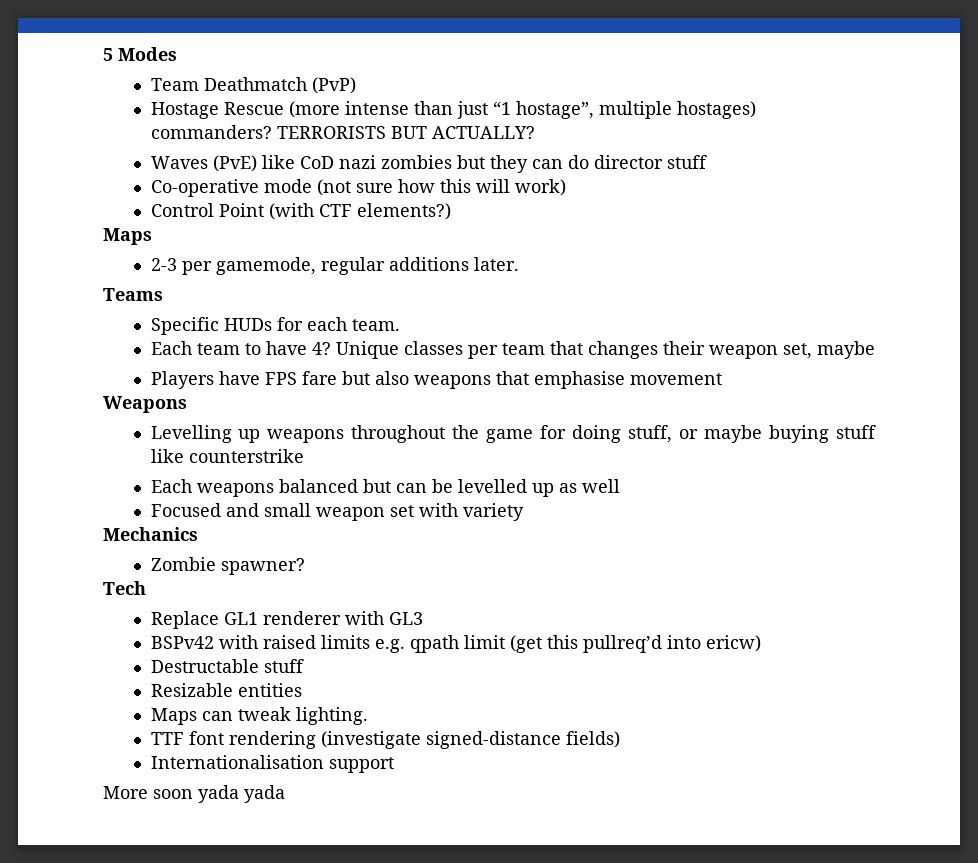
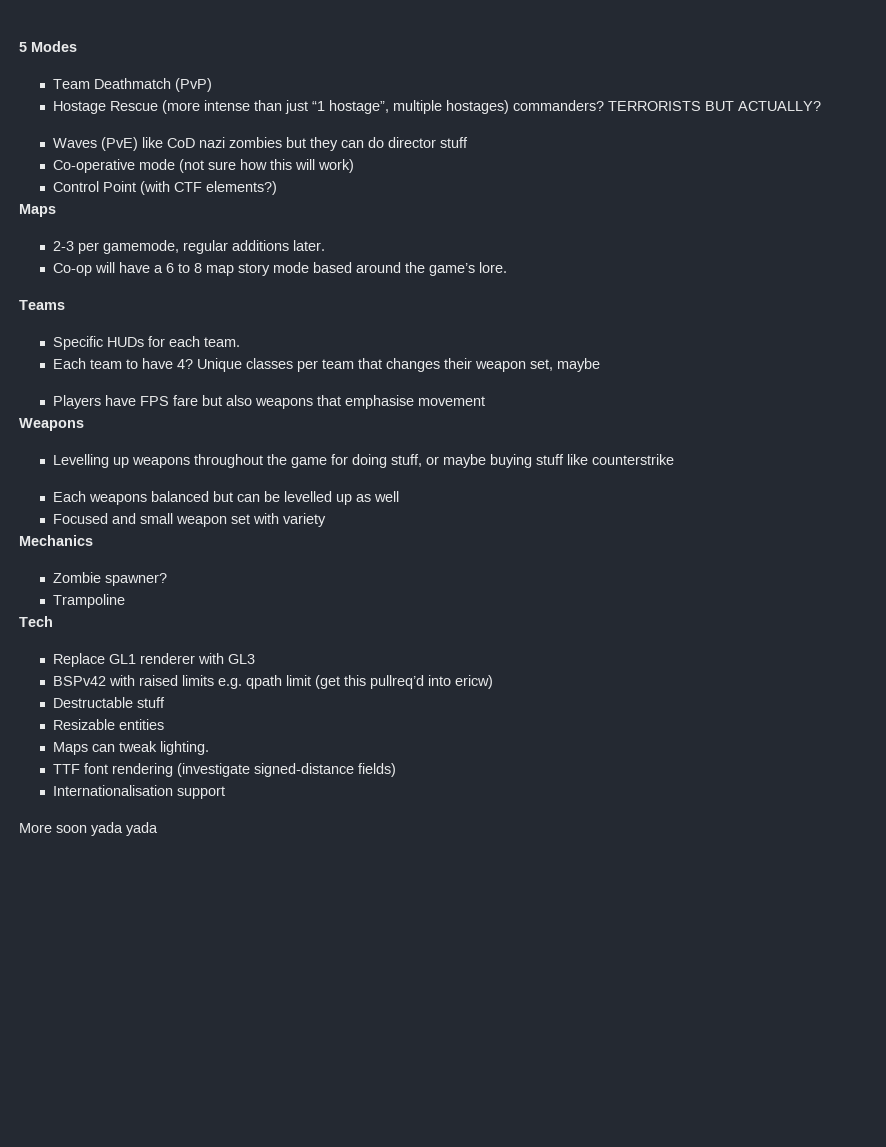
(519, 264) none -> [53,262,508,276] // Co-op will have a 6 to 8 map story mode based around the game’s lore.
(305, 566) none -> [53,594,126,608] // Trampoline

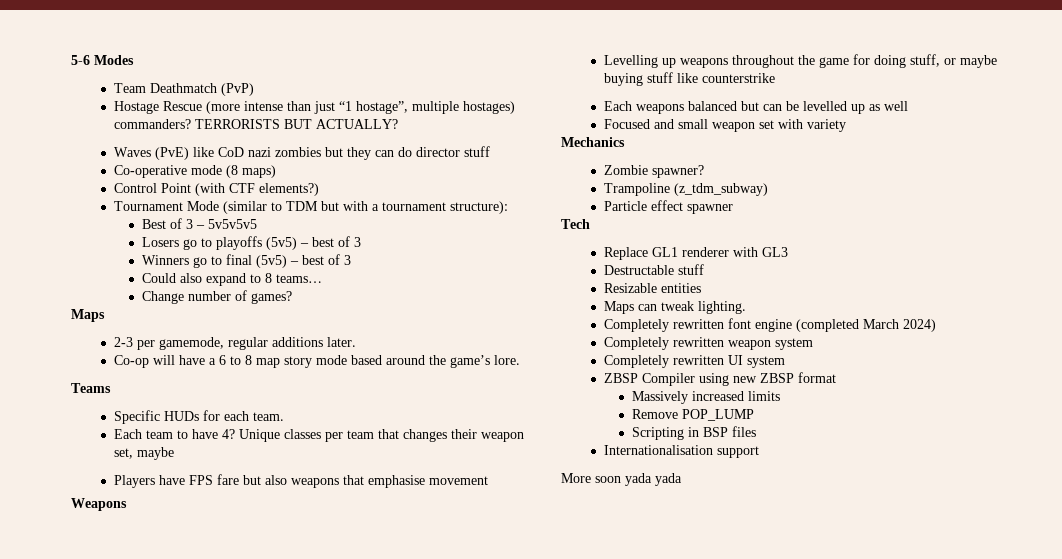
[19,42,27,52] 5 -> [71,55,90,65] 5-6
[179,159,355,173] (not sure how this will work) -> [226,165,277,178] (8 maps)
(278, 188) none -> [114,201,509,214] [141,218,257,229] [141,236,361,250] [141,254,351,268] [141,273,322,286] [141,290,292,304] // Tournament Mode (similar to TDM but with a tournament structure): // Best of 3 – 5v5v5v5 // Losers go to playoffs (5v5) – best of 3 // Winners go to final (5v5) – best of 3 // Could also expand to 8 teams… // Change number of games?
(126, 601) none -> [674,183,769,196] [604,200,734,214] (z_tdm_subway) // Particle effect spawner
[53,675,494,689] // BSPv42 with raised limits e.g. qpath limit (get this pullreq’d into ericw) -> (789, 252) none
[53,763,397,777] TTF font rendering (investigate signed-distance fields) -> [604,318,937,332] [604,337,814,350] [604,355,786,368] [604,372,837,386] [631,391,780,404] [631,409,754,421] [631,426,756,440] Completely rewritten font engine (completed March 2024) // Completely rewritten weapon system // Completely rewritten UI system // ZBSP Compiler using new ZBSP format // Massively increased limits // Remove POP_LUMP // Scripting in BSP files

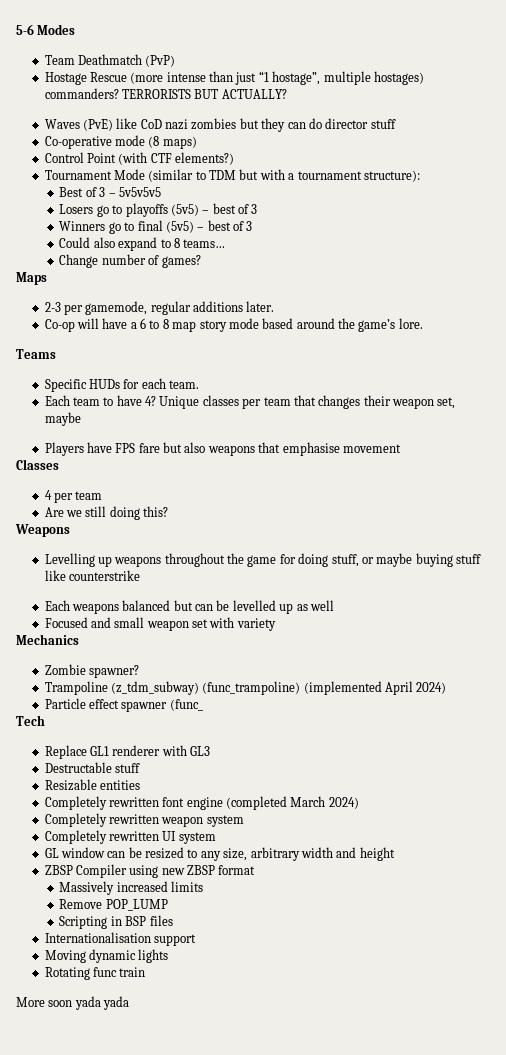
(489, 480) none -> [16,459,59,470] [44,490,103,503] [44,506,169,520] // Classes // 4 per team // Are we still doing this?
(769, 189) none -> [202,681,447,695] (func_trampoline) (implemented April 2024)
(734, 209) none -> [169,699,203,711] (func_
[604,301,747,314] // Maps can tweak lighting. -> (140, 785) none
(786, 362) none -> [44,847,395,861] // GL window can be resized to any size, arbitrary width and height
(760, 452) none -> [44,949,169,963] [44,967,146,980] // Moving dynamic lights // Rotating func train

